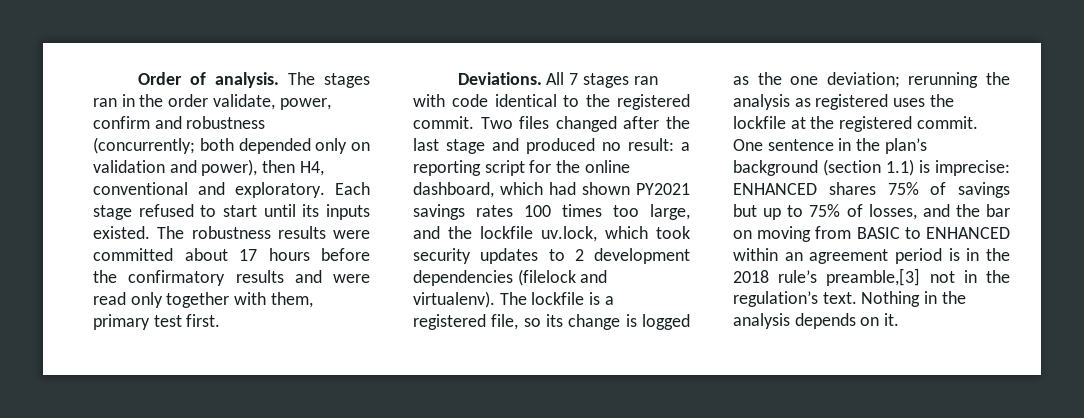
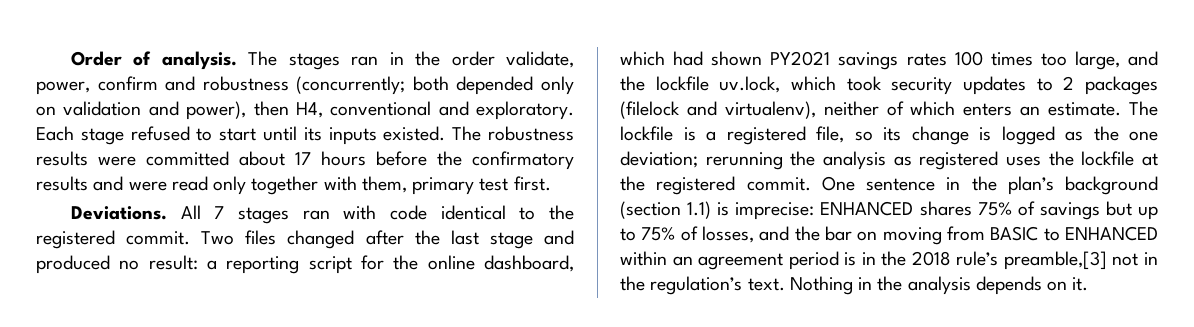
[594,248,690,264] [413,269,608,286] [413,291,495,308] development dependencies (filelock and virtualenv). -> [1085,76,1158,95] [620,101,1122,119] packages (filelock and virtualenv), neither of which enters an estimate.

